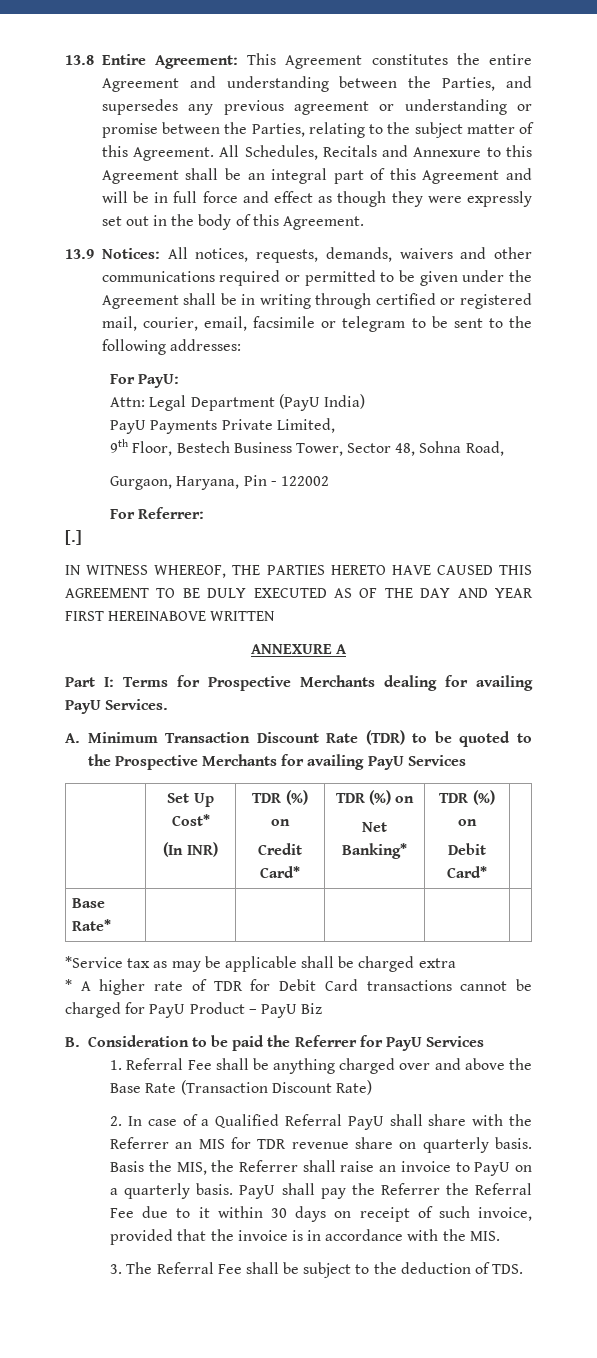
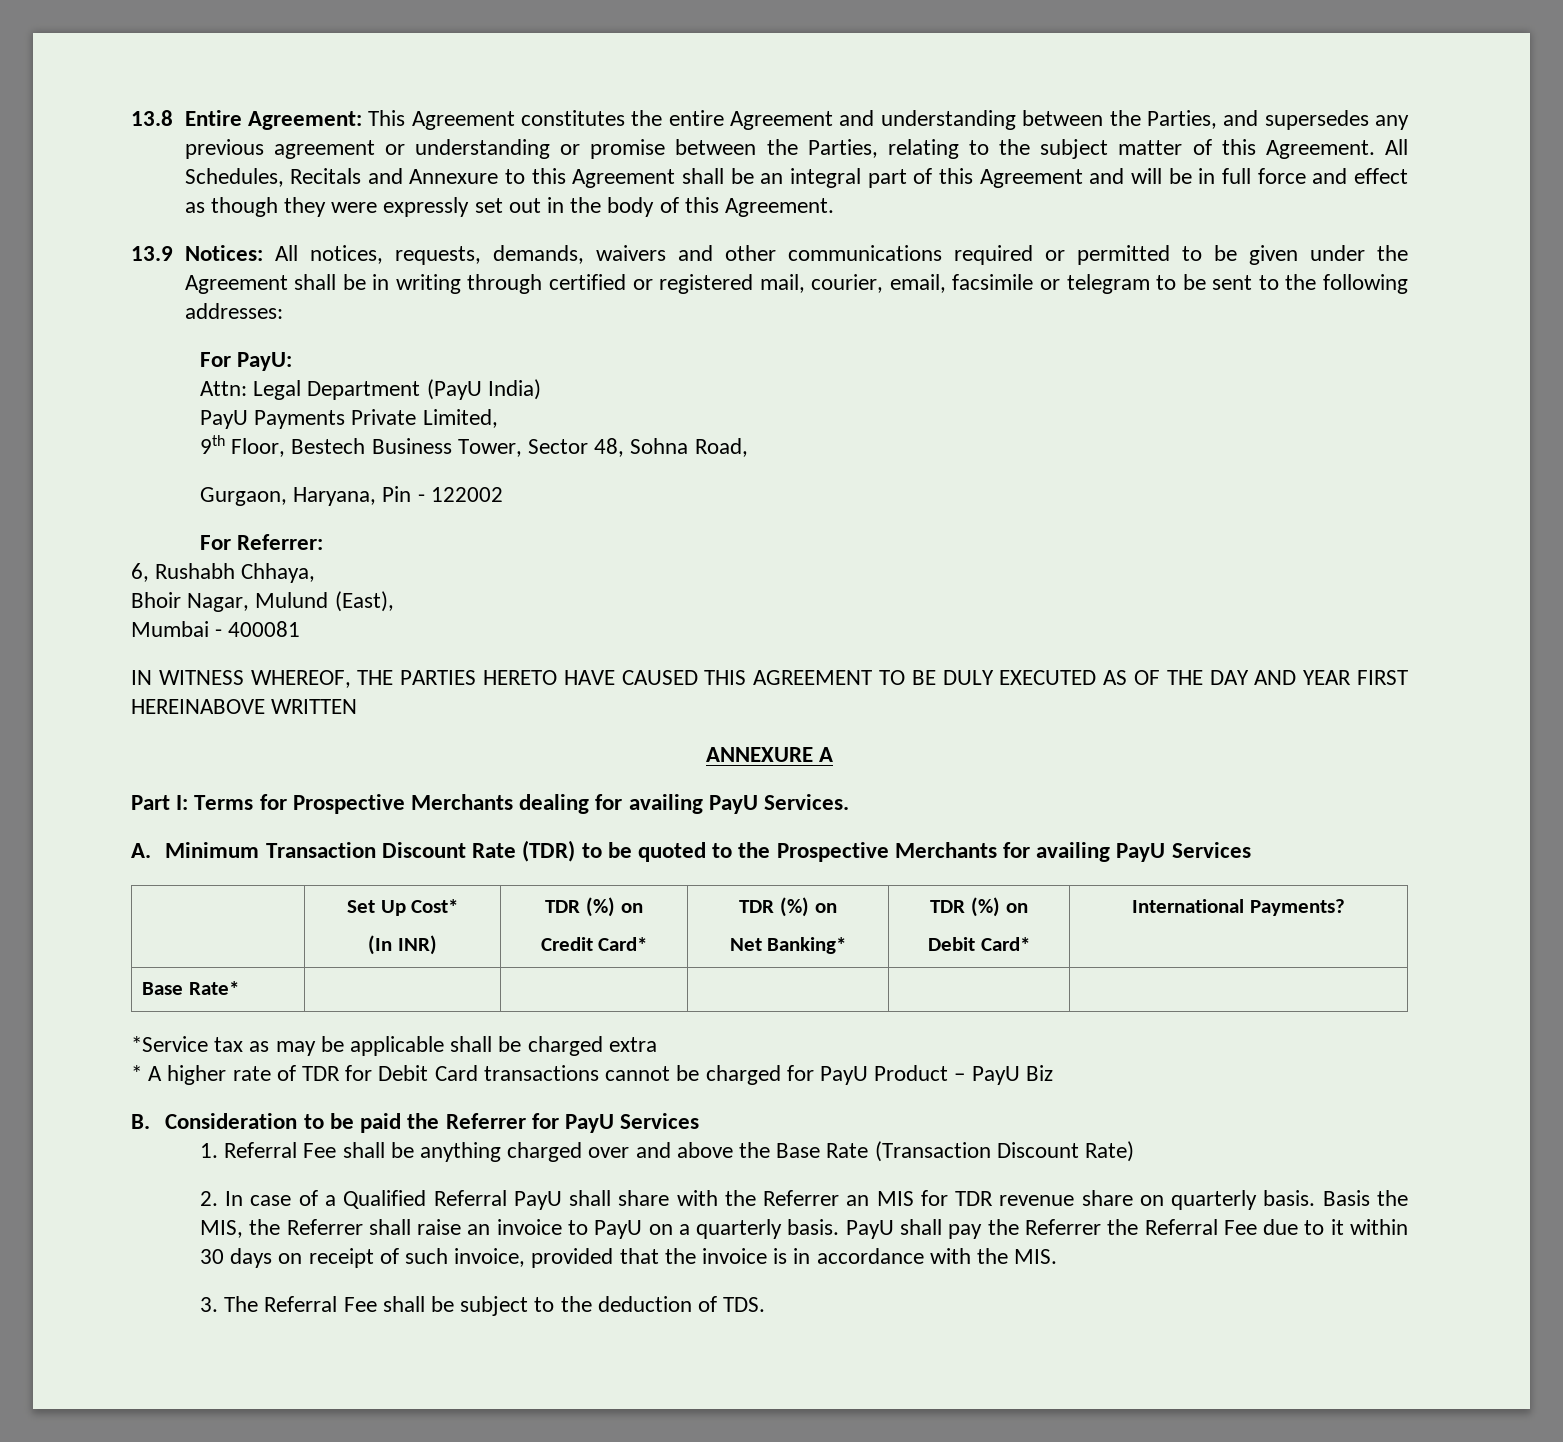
[65,530,82,545] [.] -> [131,563,316,583] [131,591,394,612] [131,621,301,637] 6, Rushabh Chhaya, // Bhoir Nagar, Mulund (East), // Mumbai - 400081
(487, 872) none -> [1132,899,1345,916] International Payments?

